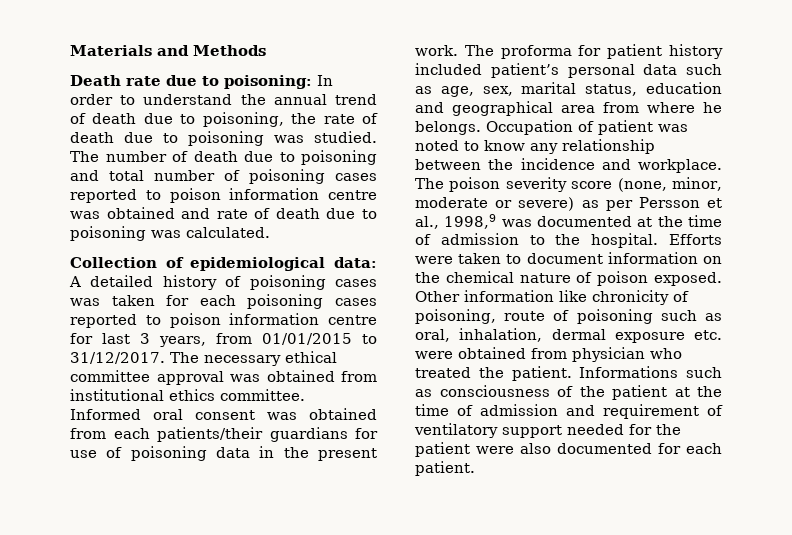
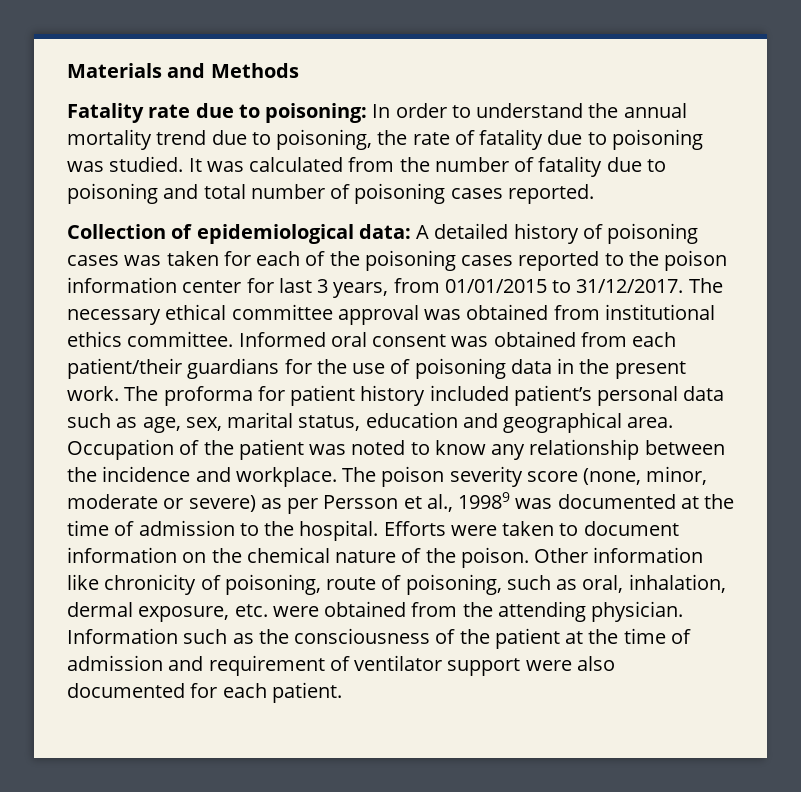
[70,75,121,86] Death -> [67,103,144,123] Fatality
[334,94,377,105] [70,113,137,124] trend of death -> [67,129,207,150] mortality trend
[70,132,114,143] death -> [479,129,544,150] fatality
[70,151,238,162] The number of death -> [188,156,603,177] It was calculated from the number of fatality
[70,188,377,203] [70,207,377,219] [70,226,270,241] reported to poison information centre was obtained and rate of death due to poisoning was calculated. -> [507,184,594,204] reported.
[247,294,377,309] [70,313,377,328] poisoning cases reported to poison information centre -> [305,250,728,271] [67,277,242,293] of the poisoning cases reported to the poison information center
[157,427,263,442] patients/their -> [67,358,182,379] patient/their
(378, 433) none -> [316,359,347,374] the
[561,102,722,113] [415,121,481,135] area from where he belongs. -> [627,417,674,428] area.
(594, 126) none -> [203,440,234,455] the
[444,214,497,229] 1998,9 -> [458,492,511,509] 19989
[597,271,722,286] poison exposed. -> [425,547,529,568] the poison.
[576,309,653,324] poisoning -> [405,574,502,595] poisoning,
[614,332,685,343] exposure -> [138,606,230,622] exposure,
[572,347,682,362] [415,366,722,381] [415,389,432,397] physician who treated the patient. Informations such as -> [462,601,684,622] [67,628,289,644] the attending physician. Information such as the
[414,423,681,438] [415,442,470,457] ventilatory support needed for the patient -> [354,655,521,676] ventilator support

